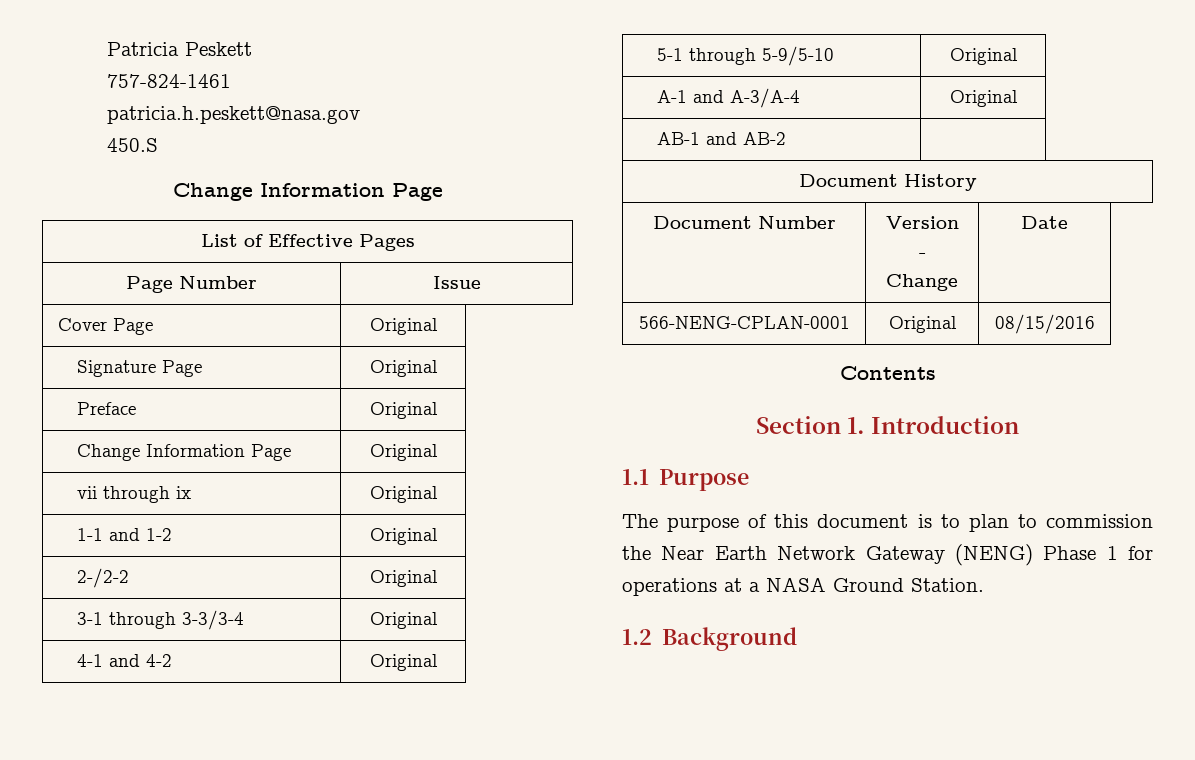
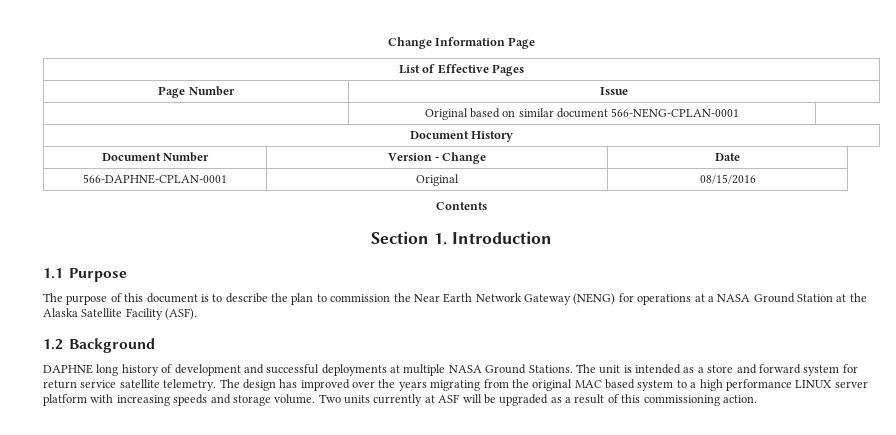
[107,42,253,56] [107,74,232,88] [107,106,361,124] [107,138,159,152] Patricia Peskett // 757-824-1461 // patricia.h.peskett@nasa.gov // 450.S // -> (387, 43) none
[57,318,153,335] [369,318,438,335] [77,360,203,377] [369,360,438,377] [77,402,137,415] [369,402,438,419] [77,444,292,461] [369,444,438,461] [77,486,192,503] [369,486,438,503] [77,528,173,541] [369,528,438,545] [77,568,130,588] [369,570,438,587] [77,610,245,630] [369,612,438,629] [77,654,173,667] [369,654,438,671] [657,46,835,66] [949,48,1018,65] [657,88,801,108] [949,90,1018,107] [657,132,787,145] Cover Page | Original // Signature Page | Original // Preface | Original // Change Information Page | Original // vii through ix | Original // 1-1 and 1-2 | Original // 2-/2-2 | Original // 3-1 through 3-3/3-4 | Original // 4-1 and 4-2 | Original // 5-1 through 5-9/5-10 | Original // A-1 and A-3/A-4 | Original // AB-1 and AB-2 | -> [424,108,740,120] | Original based on similar document 566-NENG-CPLAN-0001
[638,316,850,329] 566-NENG-CPLAN-0001 -> [83,174,227,184] 566-DAPHNE-CPLAN-0001
(960, 521) none -> [225,293,288,303] describe the
[1043,546,1118,560] Phase 1 -> (616, 299) none
[911,578,984,592] [622,627,798,651] Station. // 1.2 Background -> [797,293,867,302] [43,308,198,320] [43,338,156,353] [43,364,858,376] [43,379,868,391] [43,394,757,406] Station at the Alaska Satellite Facility (ASF). // 1.2 Background // DAPHNE long history of development and successful deployments at multiple NASA Ground Stations. The unit is intended as a store and forward system for return service satellite telemetry. The design has improved over the years migrating from the original MAC based system to a high performance LINUX server platform with increasing speeds and storage volume. Two units currently at ASF will be upgraded as a result of this commissioning action.

